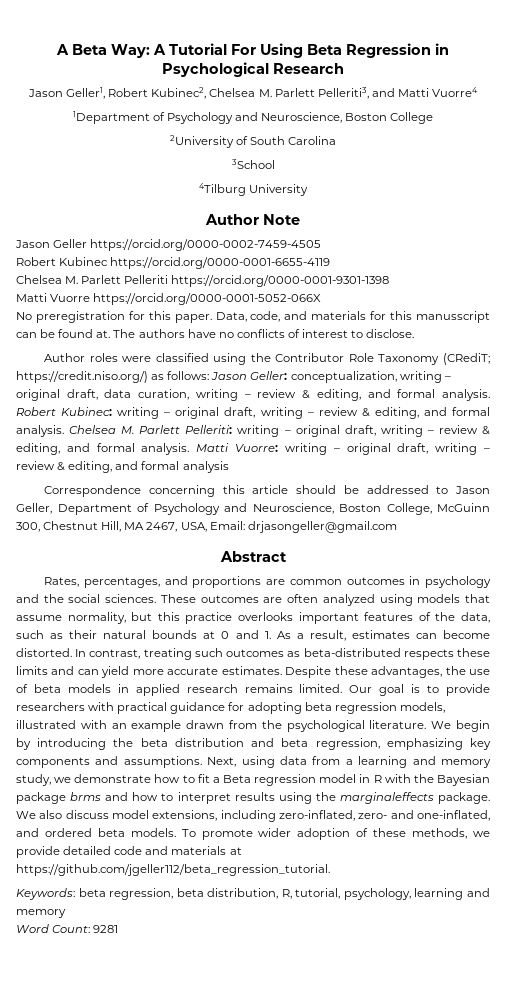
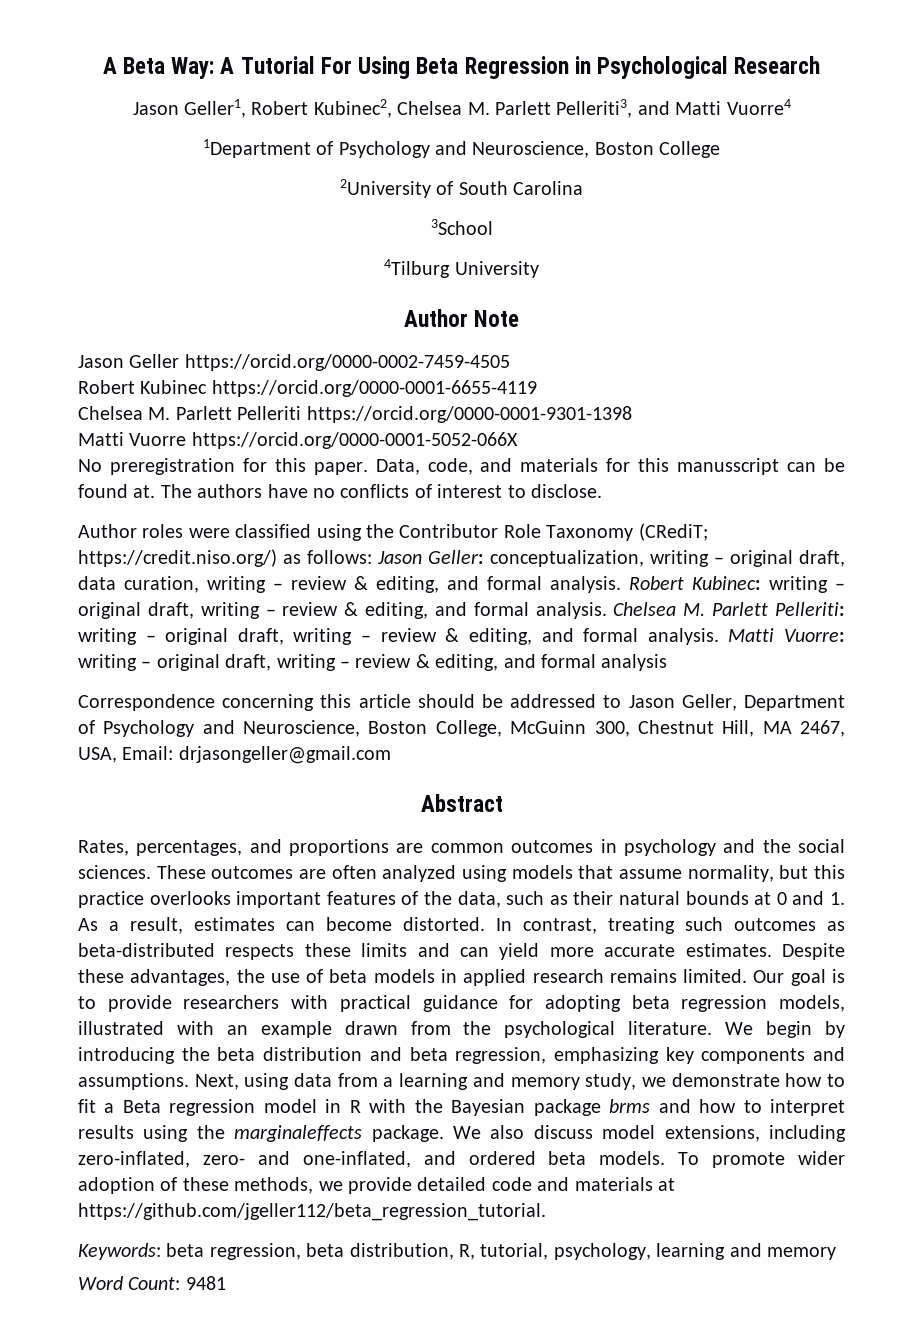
[93,925,119,933] 9281 -> [185,1276,226,1290] 9481

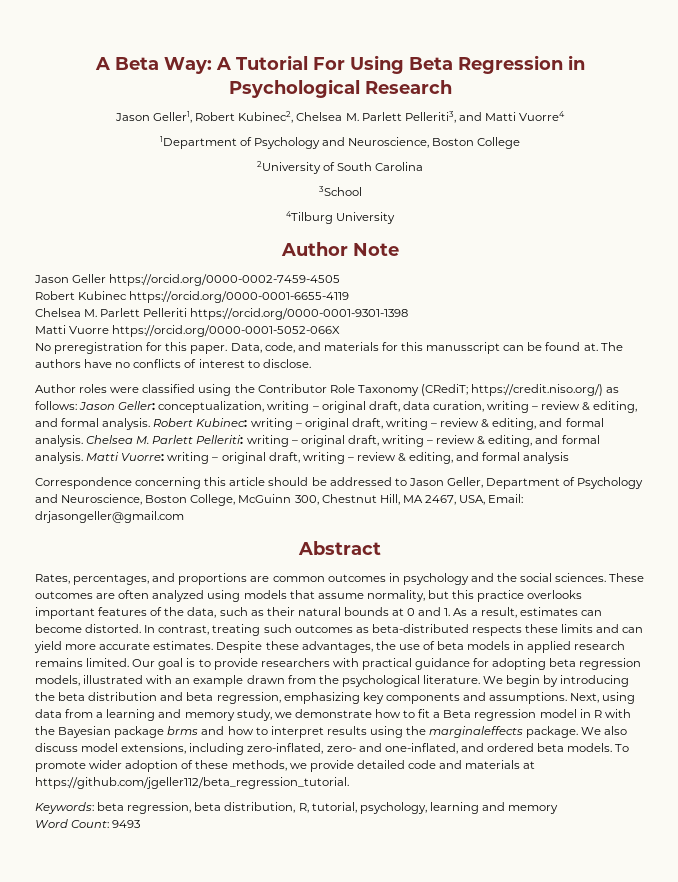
[185,1276,226,1290] 9481 -> [112,820,141,828] 9493

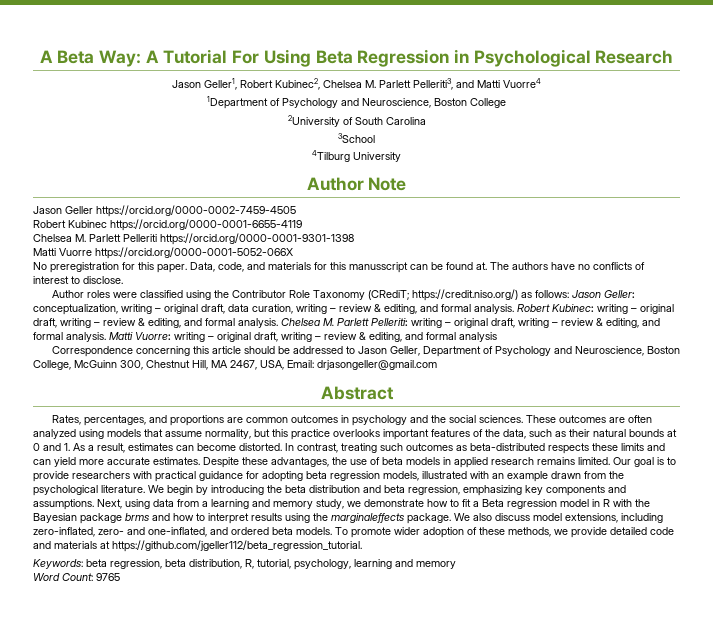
[112,820,141,828] 9493 -> [96,573,120,581] 9765

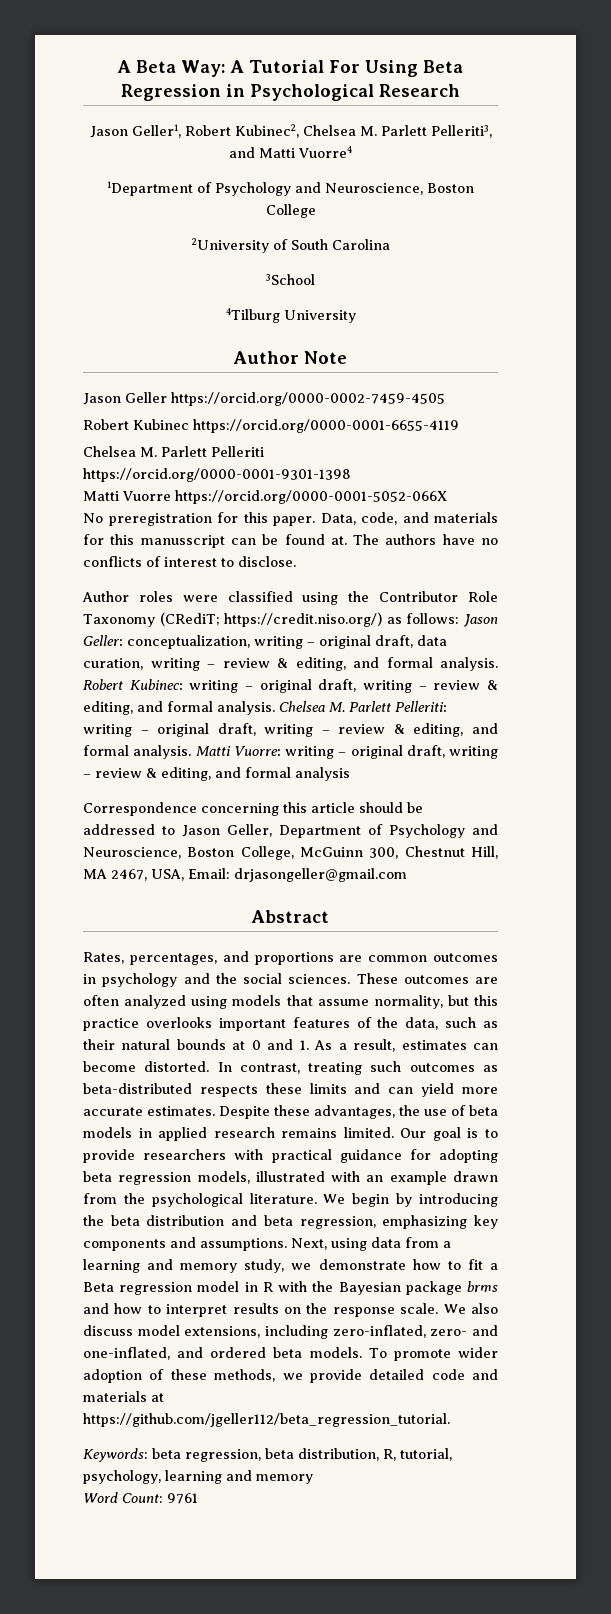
[285,513,451,524] using the marginaleffects package. -> [284,1303,439,1317] on the response scale.
[96,573,120,581] 9765 -> [167,1493,198,1504] 9761

